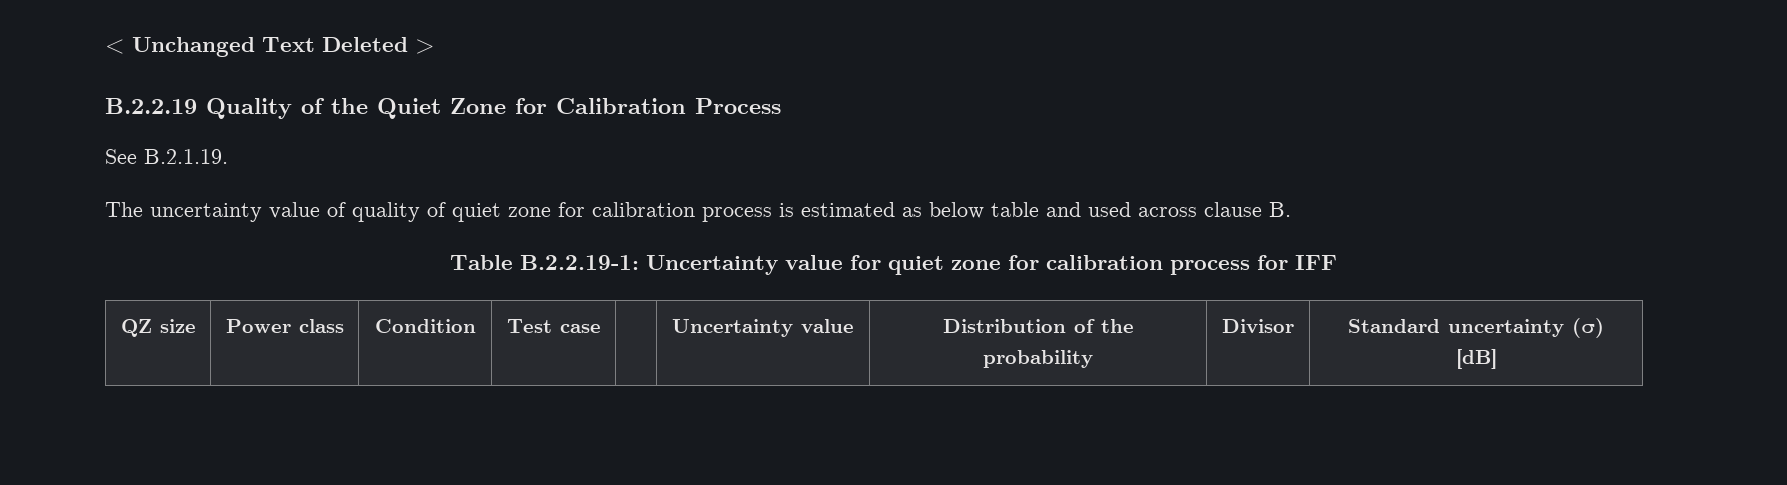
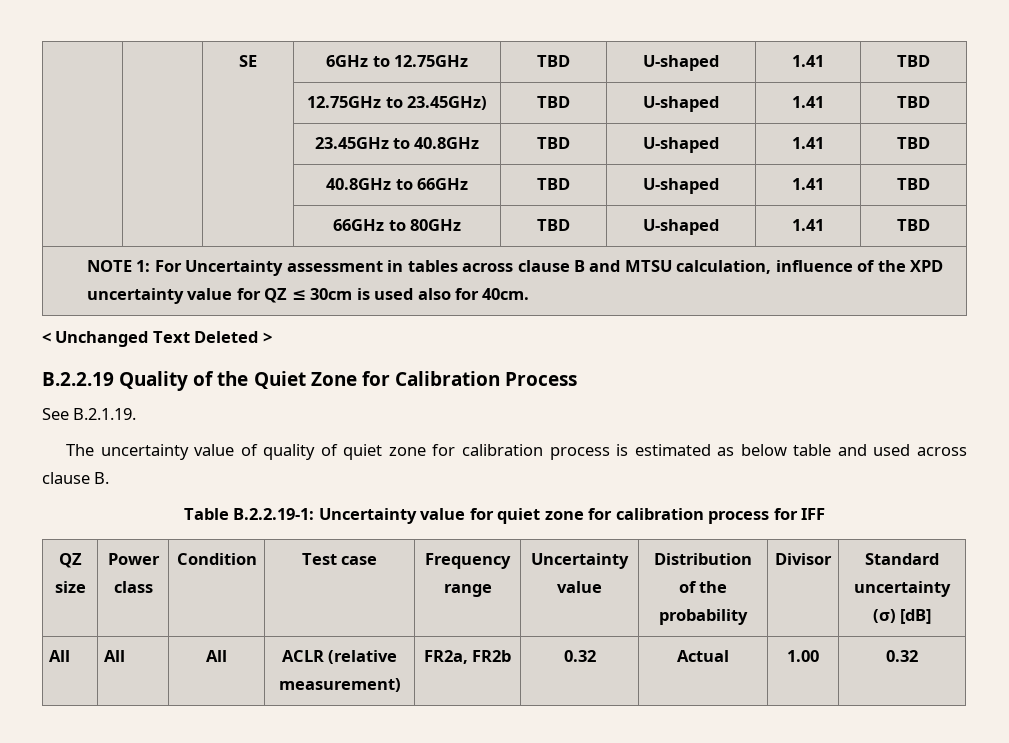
(105, 46) none -> [239,55,257,67] [326,55,468,67] [537,55,570,67] [643,55,719,71] [792,55,824,67] [897,55,930,67] [307,96,487,110] [537,96,570,108] [643,96,719,112] [792,96,824,108] [897,96,930,108] [314,137,480,149] [537,137,570,149] [643,137,719,153] [792,137,824,149] [897,137,930,149] [326,178,468,190] [537,178,570,190] [643,178,719,194] [792,178,824,190] [897,178,930,190] [333,219,461,231] [537,219,570,231] [643,219,719,235] [792,219,824,231] [897,219,930,231] [86,260,944,276] [86,288,530,304] | | SE | 6GHz to 12.75GHz | TBD | U-shaped | 1.41 | TBD // | | | 12.75GHz to 23.45GHz) | TBD | U-shaped | 1.41 | TBD // | | | 23.45GHz to 40.8GHz | TBD | U-shaped | 1.41 | TBD // | | | 40.8GHz to 66GHz | TBD | U-shaped | 1.41 | TBD // | | | 66GHz to 80GHz | TBD | U-shaped | 1.41 | TBD // NOTE 1: For Uncertainty assessment in tables across clause B and MTSU calculation, influence of the XPD uncertainty value for QZ ≤ 30cm is used also for 40cm. //
(601, 328) none -> [425,553,511,569] [443,584,492,597] Frequency range
(1497, 359) none -> [49,650,71,662] [104,650,126,662] [206,650,227,662] [281,650,398,664] [278,678,401,692] [423,650,512,664] [563,650,596,662] [677,650,729,662] [787,650,819,662] [886,650,918,662] // All | All | All | ACLR (relative measurement) | FR2a, FR2b | 0.32 | Actual | 1.00 | 0.32

